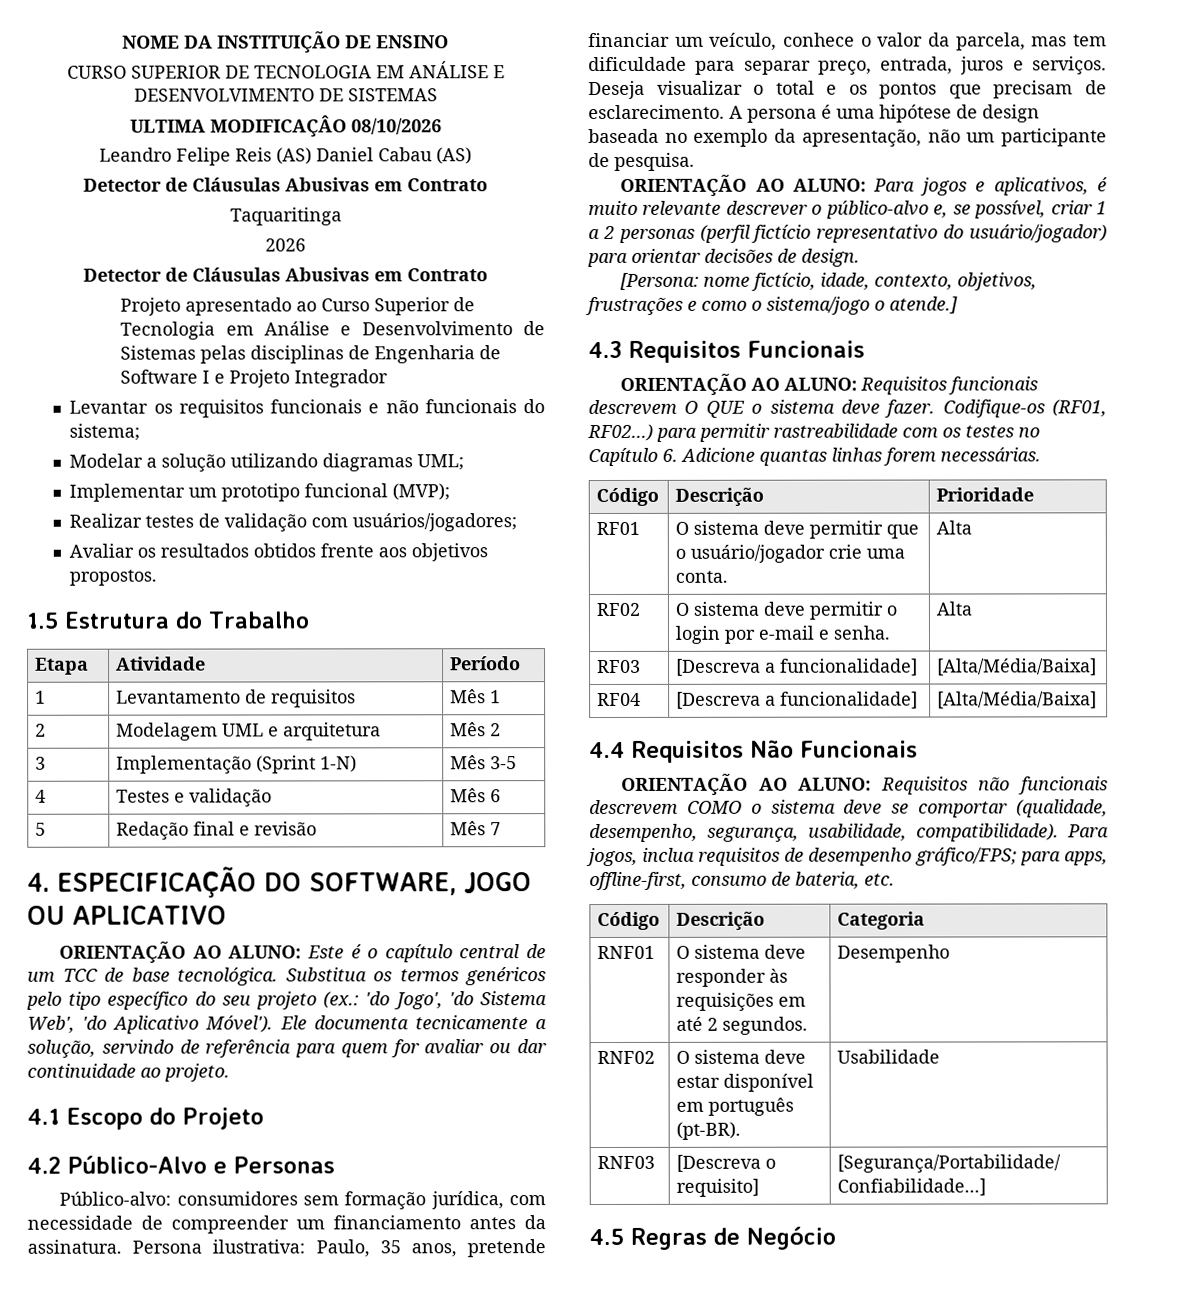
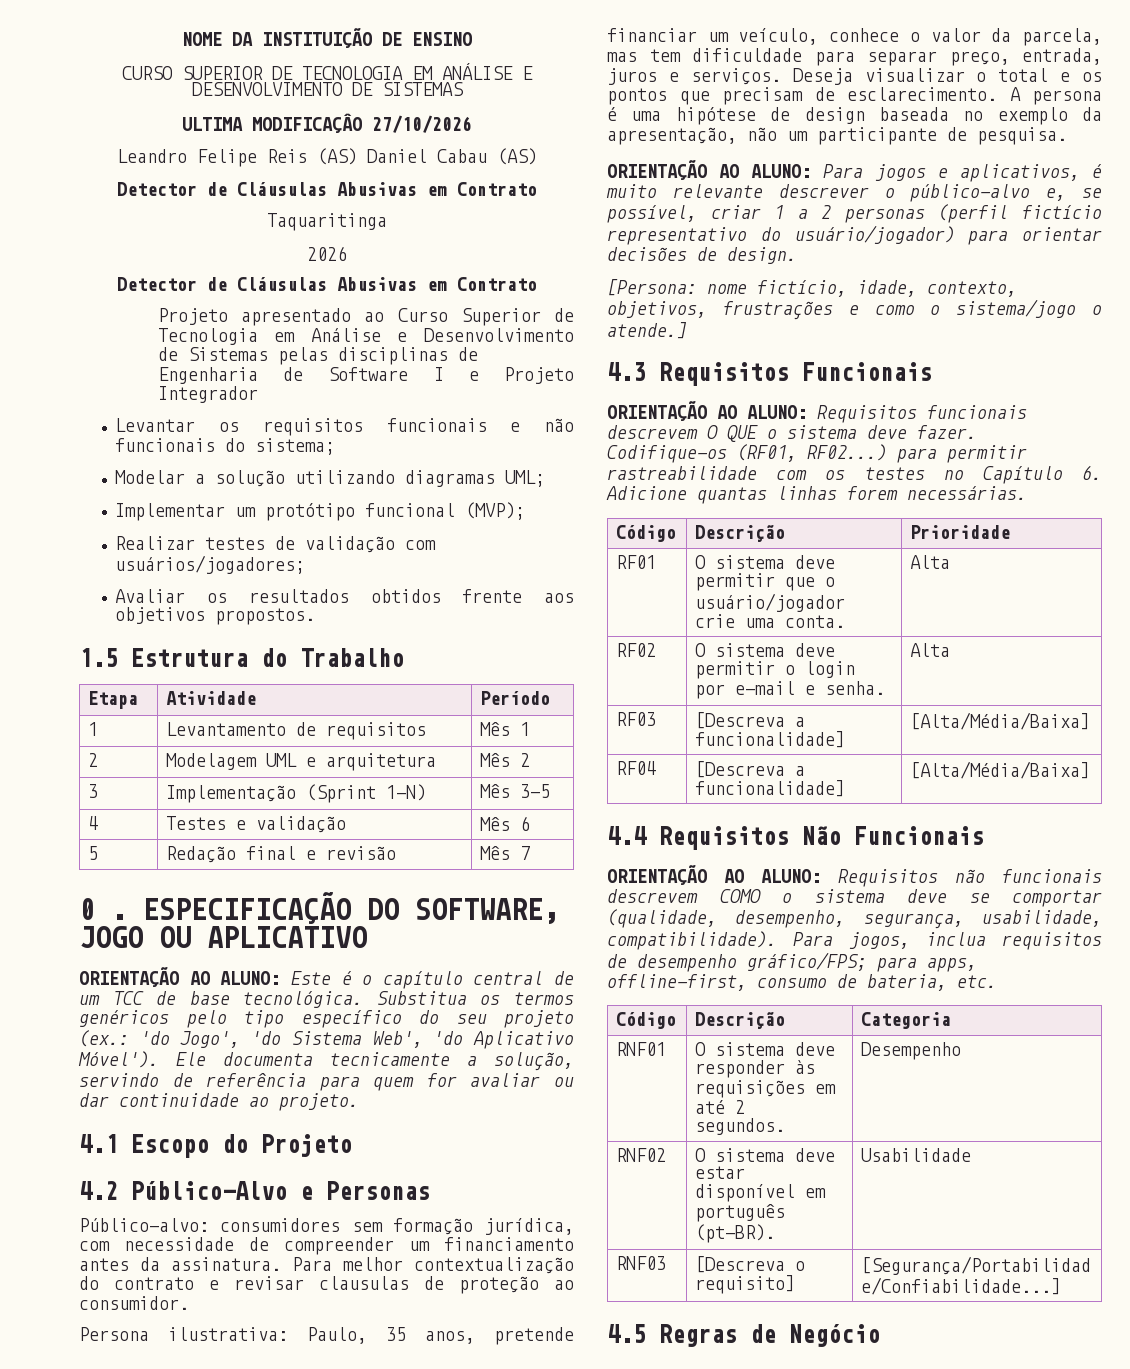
[350,118,442,135] 08/10/2026 -> [371,115,472,133] 27/10/2026
[221,483,301,502] prototipo -> [265,503,356,521] protótipo
[27,872,50,892] 4. -> [79,898,127,920] 0 .
(122, 1246) none -> [292,1257,574,1274] [79,1276,574,1294] [79,1296,189,1310] Para melhor contextualização do contrato e revisar clausulas de proteção ao consumidor. //

